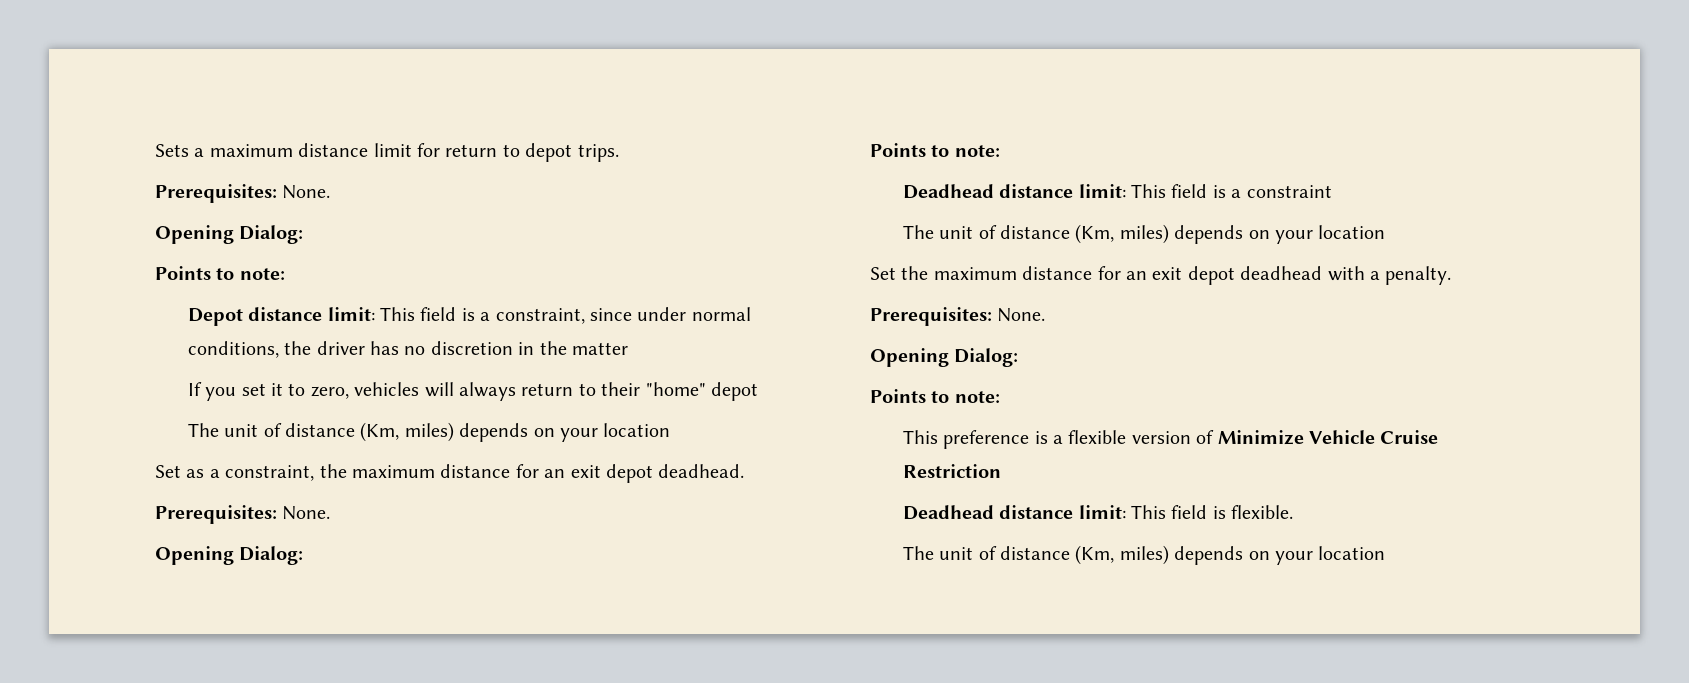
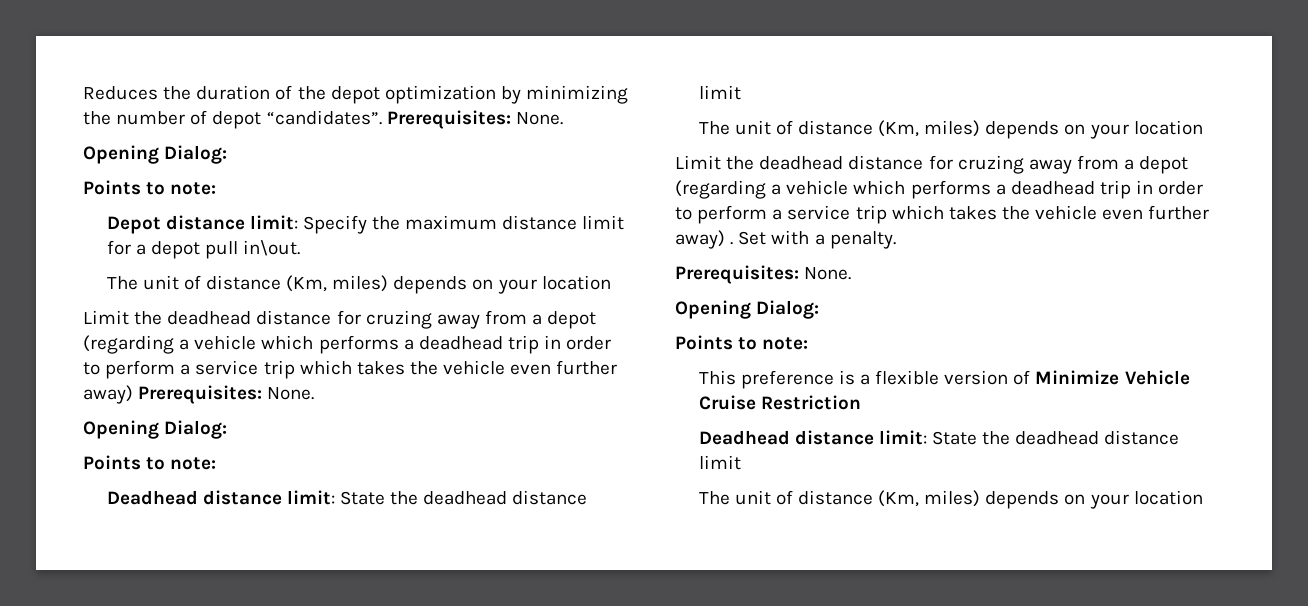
[155,143,619,162] Sets a maximum distance limit for return to depot trips. // -> [83,85,629,104] [83,110,382,129] Reduces the duration of the depot optimization by minimizing the number of depot “candidates”.
[379,307,751,324] [187,341,628,358] [187,382,758,401] This field is a constraint, since under normal conditions, the driver has no discretion in the matter // If you set it to zero, vehicles will always return to their "home" depot -> [302,215,625,234] [106,240,301,259] Specify the maximum distance limit for a depot pull in\out.
[155,464,745,483] Set as a constraint, the maximum distance for an exit depot deadhead. // -> [83,310,597,329] [83,335,612,354] [83,360,618,379] [83,385,133,404] Limit the deadhead distance for cruzing away from a depot (regarding a vehicle which performs a deadhead trip in order to perform a service trip which takes the vehicle even further away)
[1130,184,1332,198] This field is a constraint -> [339,490,588,505] [698,85,741,100] State the deadhead distance limit
[870,266,1323,285] Set the maximum distance for an exit depot deadhead -> [675,155,1189,174] [675,180,1204,199] [675,205,1210,224] [675,230,767,249] Limit the deadhead distance for cruzing away from a depot (regarding a vehicle which performs a deadhead trip in order to perform a service trip which takes the vehicle even further away) . Set
[1130,505,1294,519] This field is flexible. -> [931,430,1180,445] [698,455,741,470] State the deadhead distance limit

